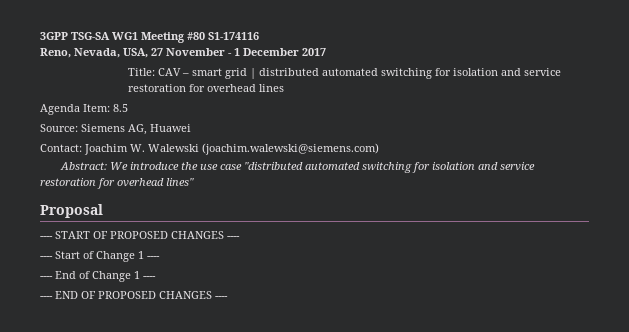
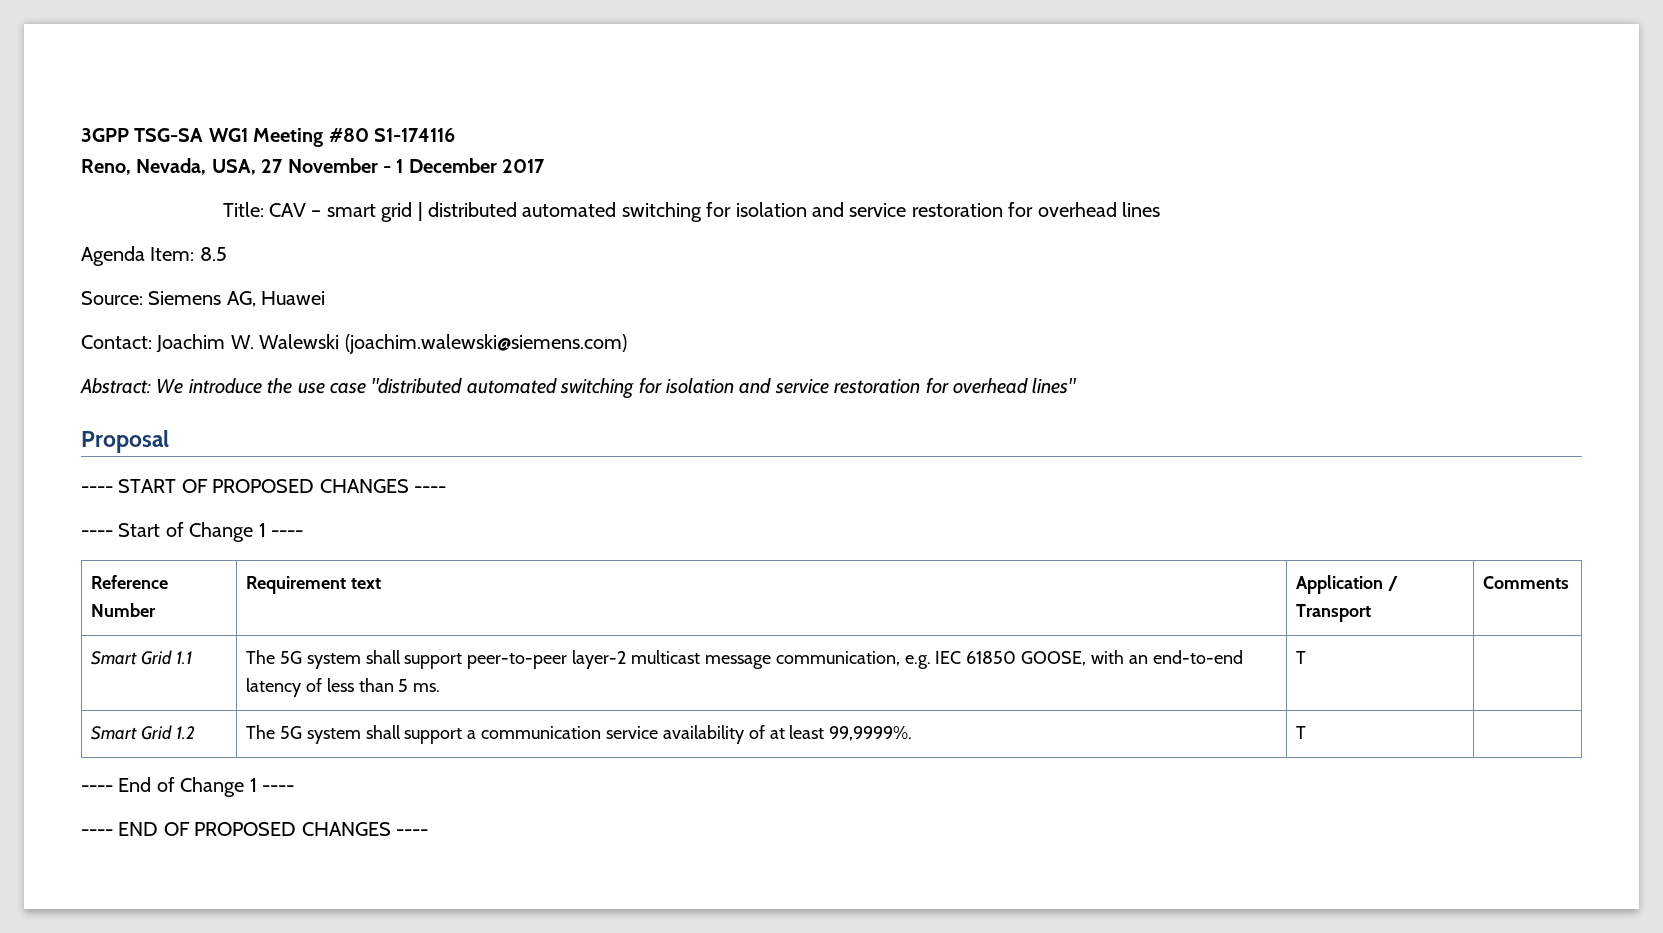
(160, 257) none -> [91,575,169,589] [91,603,157,617] [246,576,381,594] [1296,575,1398,594] [1296,604,1372,622] [1483,576,1570,589] [91,650,192,665] [246,650,1243,669] [246,678,441,697] [1296,651,1307,664] [91,725,195,740] [246,725,913,744] [1296,726,1307,739] // Reference Number | Requirement text | Application / Transport | Comments // Smart Grid 1.1 | The 5G system shall support peer-to-peer layer-2 multicast message communication, e.g. IEC 61850 GOOSE, with an end-to-end latency of less than 5 ms. | T | // Smart Grid 1.2 | The 5G system shall support a communication service availability of at least 99,9999%. | T |

